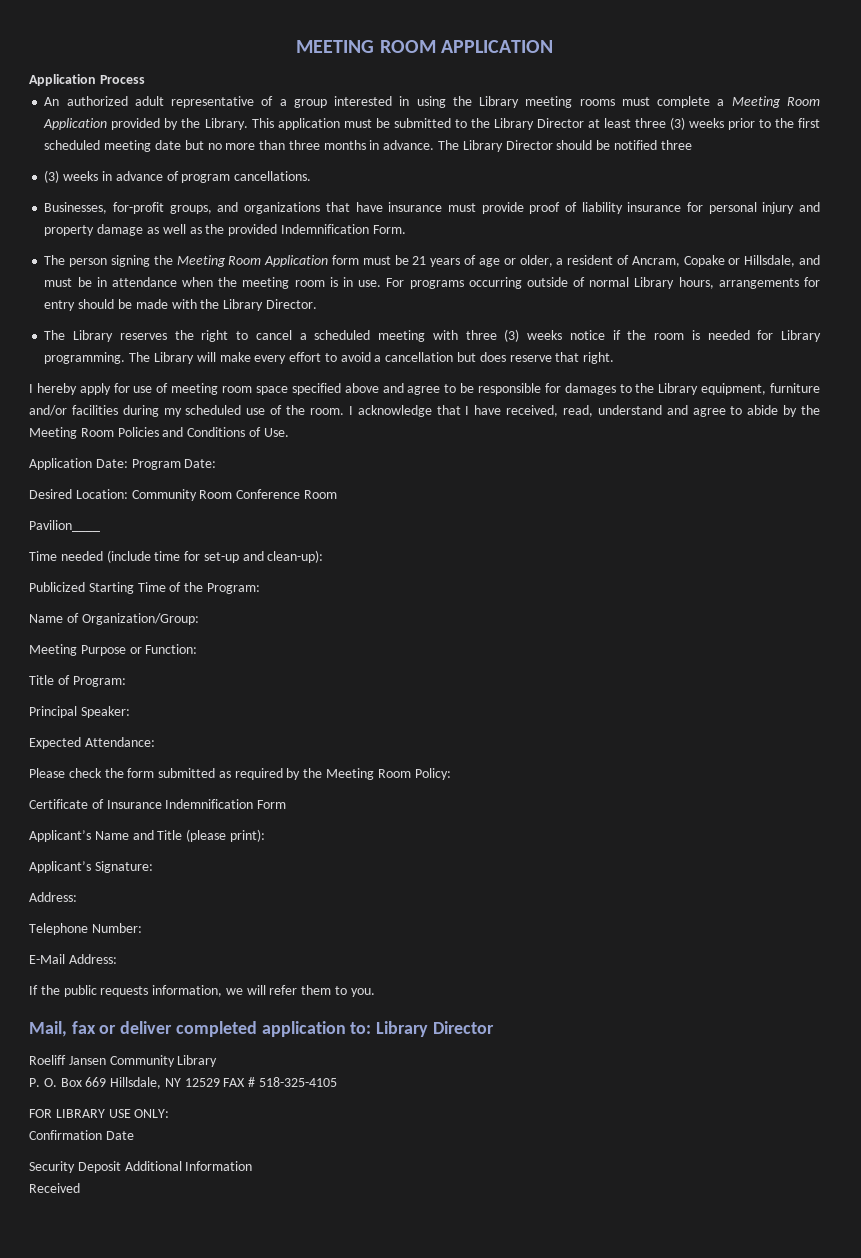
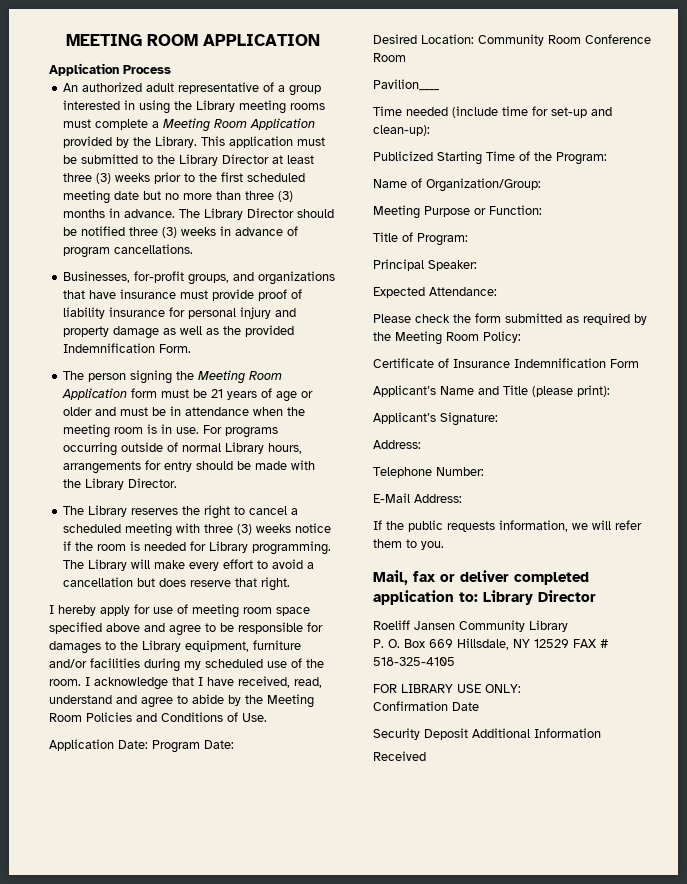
(320, 145) none -> [278,191,294,202] (3)
(692, 145) // -> (159, 231) none
[519,255,796,267] older, a resident of Ancram, Copake or Hillsdale, -> [63,407,93,416] older

